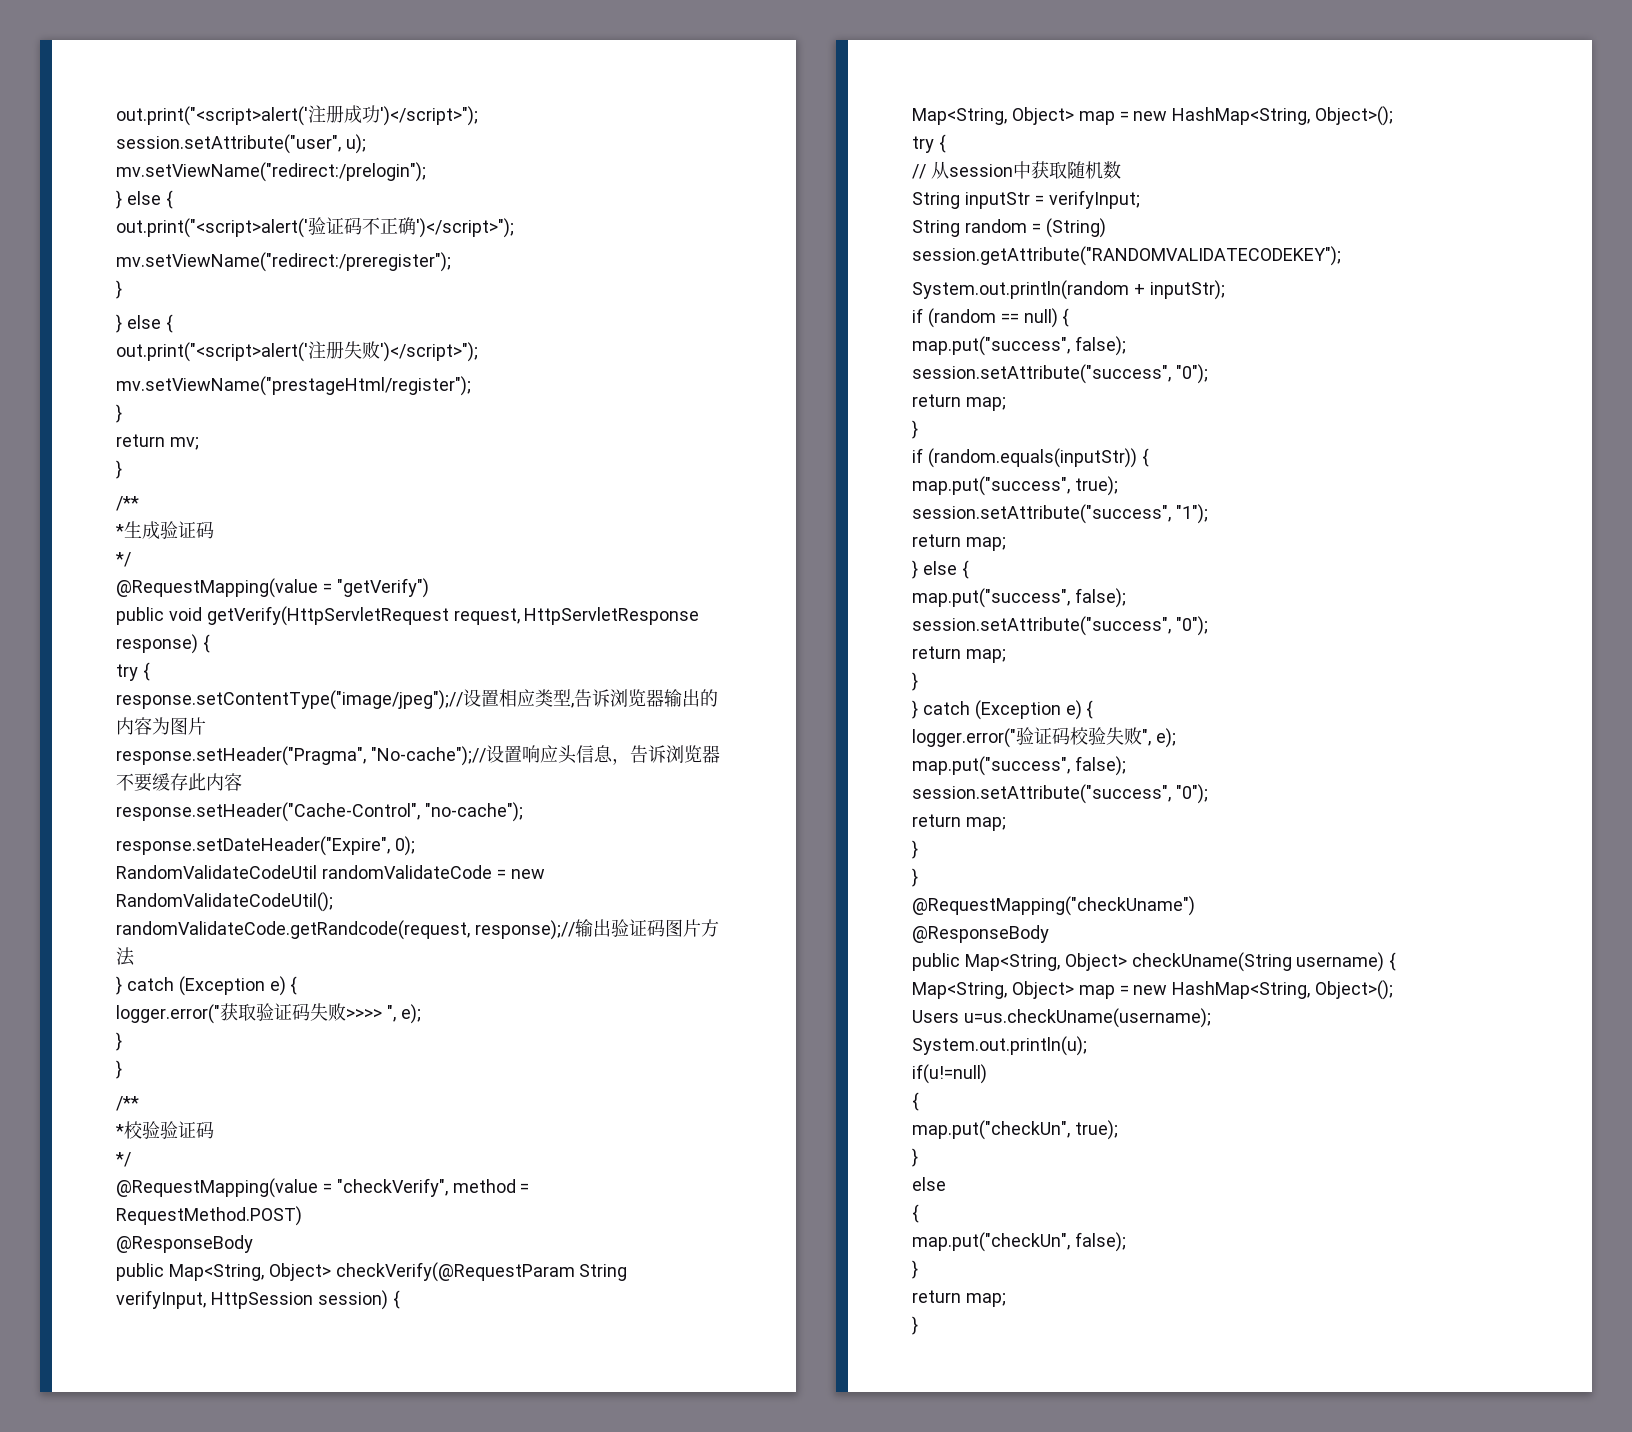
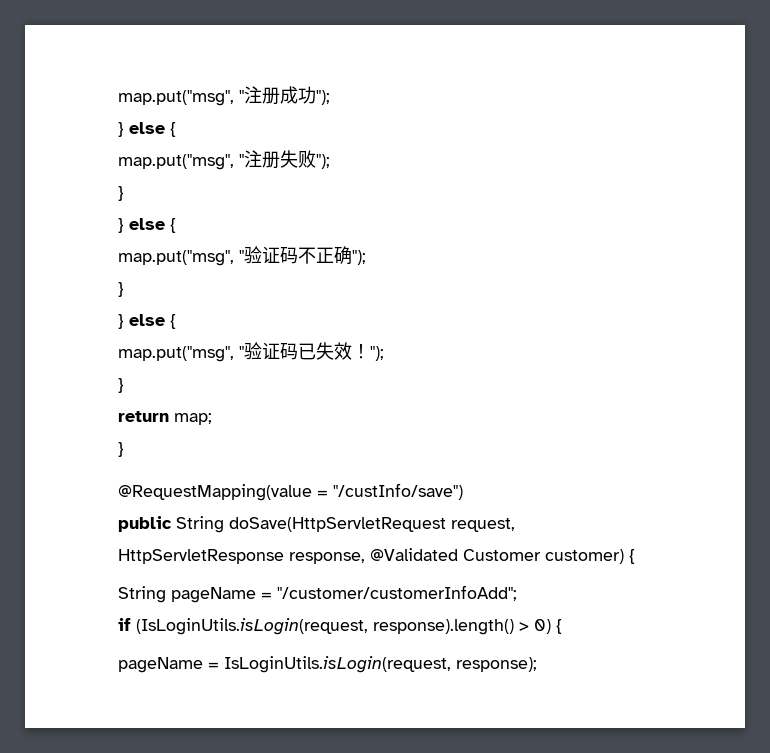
[116,105,478,126] [116,134,366,154] [116,162,426,182] [116,190,173,209] [116,217,514,238] [116,252,451,272] [116,280,122,299] [116,314,173,333] [116,341,478,362] [116,376,471,396] [116,404,122,423] [116,434,199,450] [116,460,122,479] [116,496,139,511] [115,521,214,539] [115,552,131,567] [116,578,429,598] [116,606,700,626] [116,634,210,654] [116,662,150,681] [116,689,718,710] [116,717,206,735] [116,745,720,766] [116,773,242,792] [116,802,523,822] [116,836,415,856] [116,865,545,879] [116,892,333,912] [116,919,719,940] [116,947,135,966] [116,976,298,996] [116,1003,421,1024] [116,1032,122,1051] [116,1060,122,1079] [116,1096,139,1111] [115,1121,214,1139] [115,1152,131,1167] [116,1178,530,1198] [116,1206,302,1226] [116,1235,253,1253] [116,1262,628,1282] [116,1290,400,1310] [912,106,1394,126] [912,134,946,153] [912,161,1121,179] [912,190,1140,209] [912,218,1106,238] [912,246,1341,266] [912,280,1225,300] [912,308,1070,328] [912,336,1126,356] [912,364,1208,384] [912,394,1006,411] [912,420,918,439] [912,448,1149,468] [912,476,1118,496] [912,504,1208,524] [912,534,1006,551] [912,560,969,579] [912,588,1126,608] [912,616,1208,636] [912,646,1006,663] [912,672,918,691] [912,700,1094,720] [912,727,1176,748] [912,756,1126,776] [912,784,1208,804] [912,814,1006,831] [912,840,918,859] [912,868,918,887] [912,896,1195,916] [912,925,1049,943] [912,952,1397,972] [912,980,1394,1000] [912,1008,1211,1028] [912,1036,1087,1056] [912,1064,987,1084] [912,1092,919,1111] [912,1120,1118,1140] [912,1148,918,1167] [912,1177,946,1191] [912,1204,919,1223] [912,1232,1126,1252] [912,1260,918,1279] [912,1290,1006,1307] [912,1316,918,1335] out.print("<script>alert('注册成功')</script>"); // session.setAttribute("user", u); // mv.setViewName("redirect:/prelogin"); // } else { // out.print("<script>alert('验证码不正确')</script>"); // mv.setViewName("redirect:/preregister"); // } // } else { // out.print("<script>alert('注册失败')</script>"); // mv.setViewName("prestageHtml/register"); // } // return mv; // } // /** // *生成验证码 // */ // @RequestMapping(value = "getVerify") // public void getVerify(HttpServletRequest request, HttpServletResponse response) { // try { // response.setContentType("image/jpeg");//设置相应类型,告诉浏览器输出的内容为图片 // response.setHeader("Pragma", "No-cache");//设置响应头信息，告诉浏览器不要缓存此内容 // response.setHeader("Cache-Control", "no-cache"); // response.setDateHeader("Expire", 0); // RandomValidateCodeUtil randomValidateCode = new RandomValidateCodeUtil(); // randomValidateCode.getRandcode(request, response);//输出验证码图片方法 // } catch (Exception e) { // logger.error("获取验证码失败>>>> ", e); // } // } // /** // *校验验证码 // */ // @RequestMapping(value = "checkVerify", method = RequestMethod.POST) // @ResponseBody // public Map<String, Object> checkVerify(@RequestParam String verifyInput, HttpSession session) { // Map<String, Object> map = new HashMap<String, Object>(); // try { // // 从session中获取随机数 // String inputStr = verifyInput; // String random = (String) session.getAttribute("RANDOMVALIDATECODEKEY"); // System.out.println(random + inputStr); // if (random == null) { // map.put("success", false); // session.setAttribute("success", "0"); // return map; // } // if (random.equals(inputStr)) { // map.put("success", true); // session.setAttribute("success", "1"); // return map; // } else { // map.put("success", false); // session.setAttribute("success", "0"); // return map; // } // } catch (Exception e) { // logger.error("验证码校验失败", e); // map.put("success", false); // session.setAttribute("success", "0"); // return map; // } // } // @RequestMapping("checkUname") // @ResponseBody // public Map<String, Object> checkUname(String username) { // Map<String, Object> map = new HashMap<String, Object>(); // Users u=us.checkUname(username); // System.out.println(u); // if(u!=null) // { // map.put("checkUn", true); // } // else // { // map.put("checkUn", false); // } // return map; // } -> [118,86,330,106] [118,122,176,137] [118,150,330,170] [118,186,124,201] [118,218,176,233] [118,246,366,266] [118,282,124,297] [118,314,176,329] [118,342,384,362] [118,378,124,393] [118,411,212,425] [118,442,124,457] [118,483,463,501] [118,516,515,533] [118,548,635,564] [118,585,517,603] [118,618,562,635] [118,656,537,673] map.put("msg", "注册成功"); // } else { // map.put("msg", "注册失败"); // } // } else { // map.put("msg", "验证码不正确"); // } // } else { // map.put("msg", "验证码已失效！"); // } // return map; // } // @RequestMapping(value = "/custInfo/save") // public String doSave(HttpServletRequest request, HttpServletResponse response, @Validated Customer customer) { // String pageName = "/customer/customerInfoAdd"; // if (IsLoginUtils.isLogin(request, response).length() > 0) { // pageName = IsLoginUtils.isLogin(request, response);

